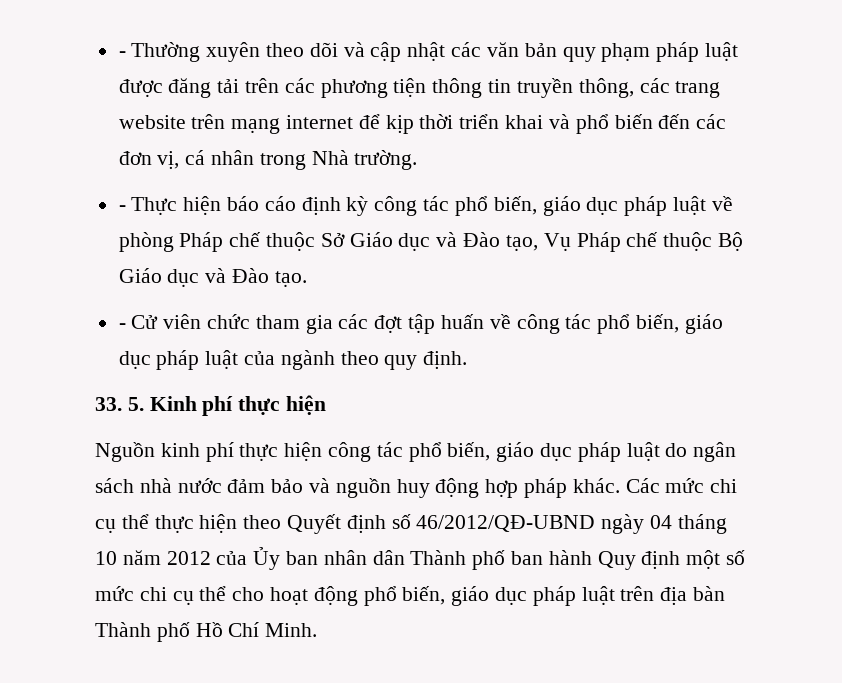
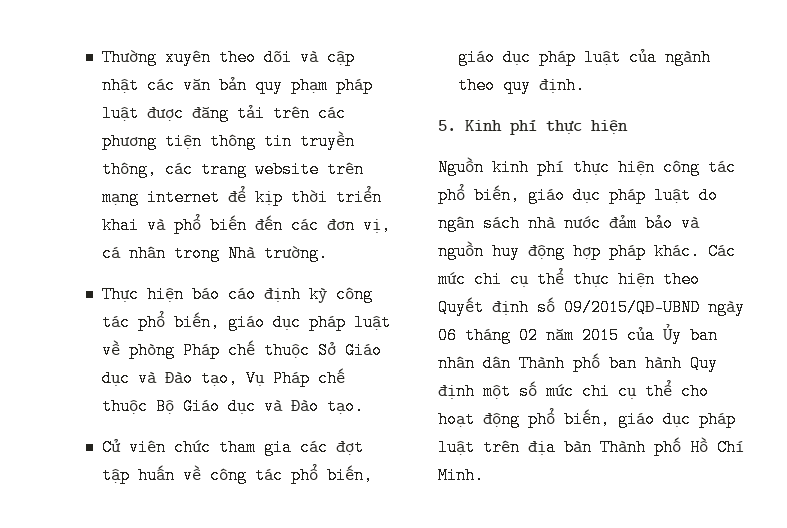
[118,51,126,57] - -> (101, 57) none
[118,205,126,211] - -> (328, 253) none
[118,323,126,329] - -> (364, 406) none
[95,397,122,411] 33. -> (585, 85) none
[416,514,727,534] [95,550,211,565] 46/2012/QĐ-UBND ngày 04 tháng 10 năm 2012 -> [564,299,745,316] [438,327,619,344] 09/2015/QĐ-UBND ngày 06 tháng 02 năm 2015

